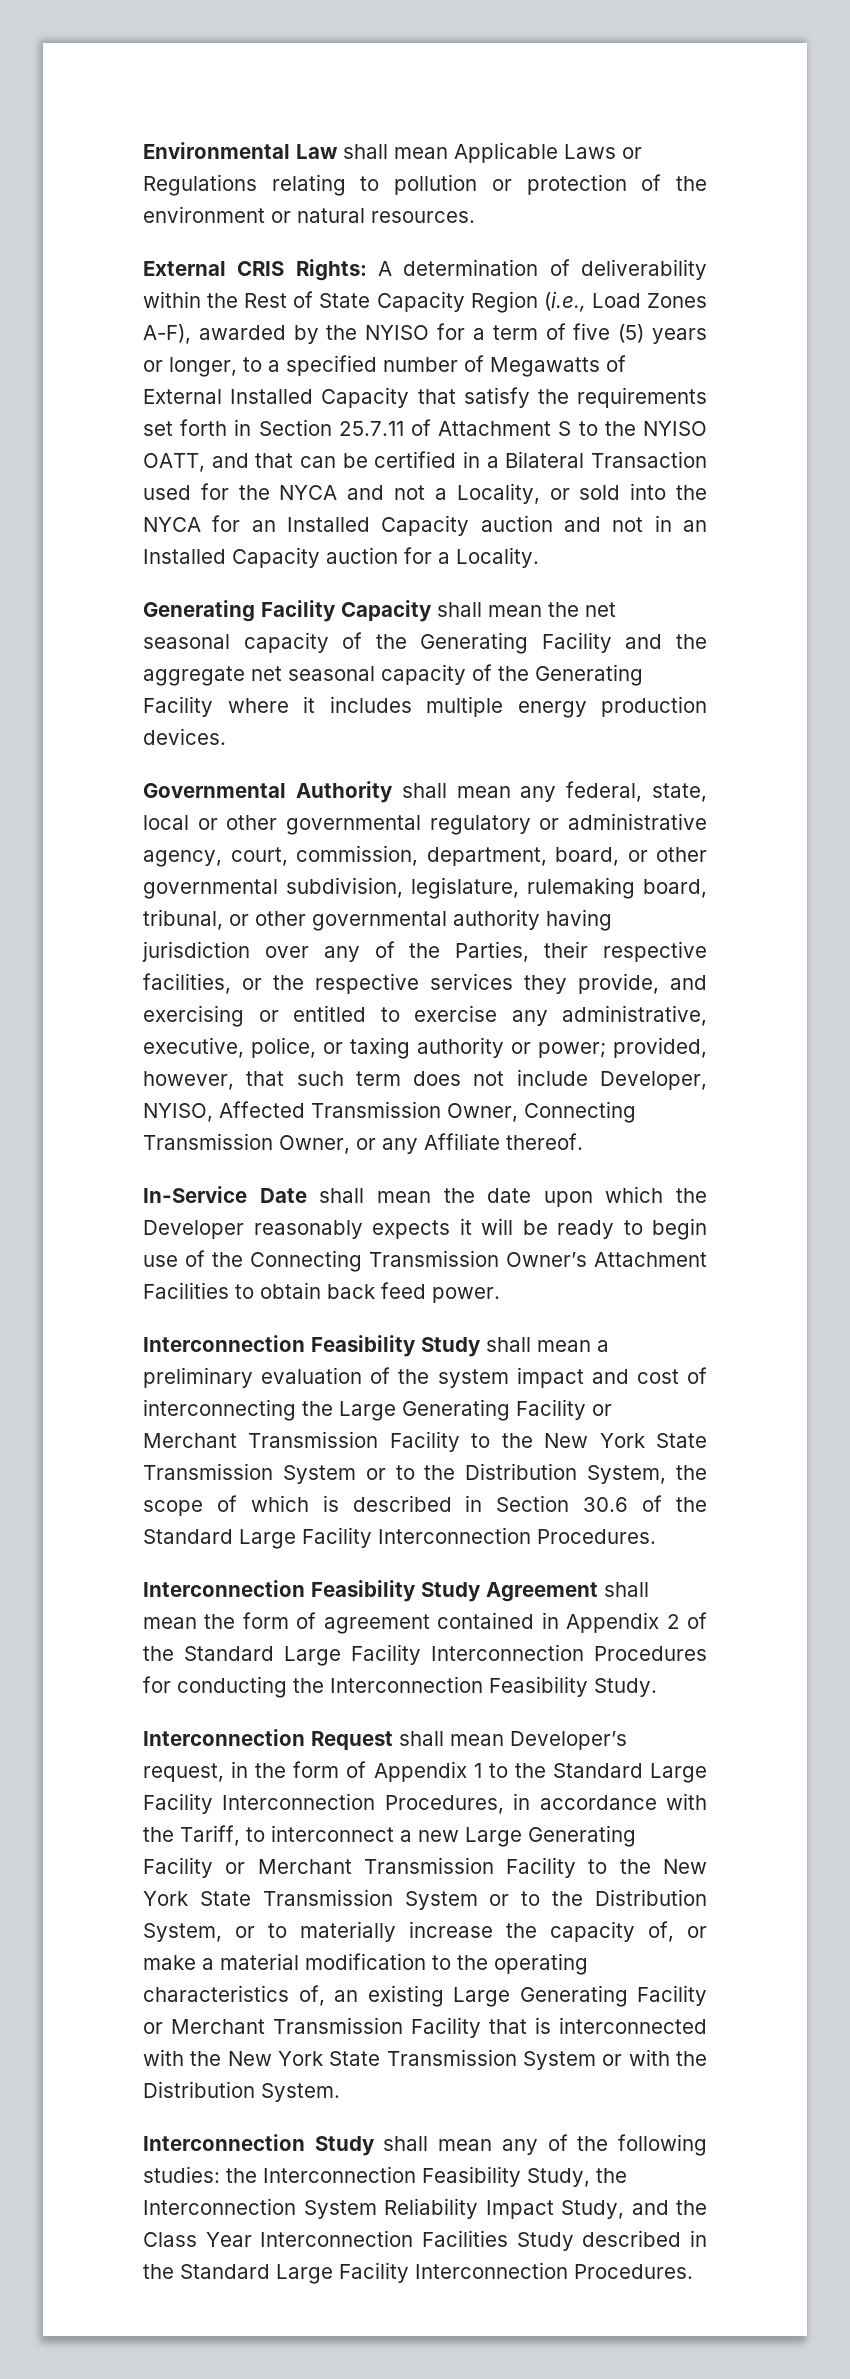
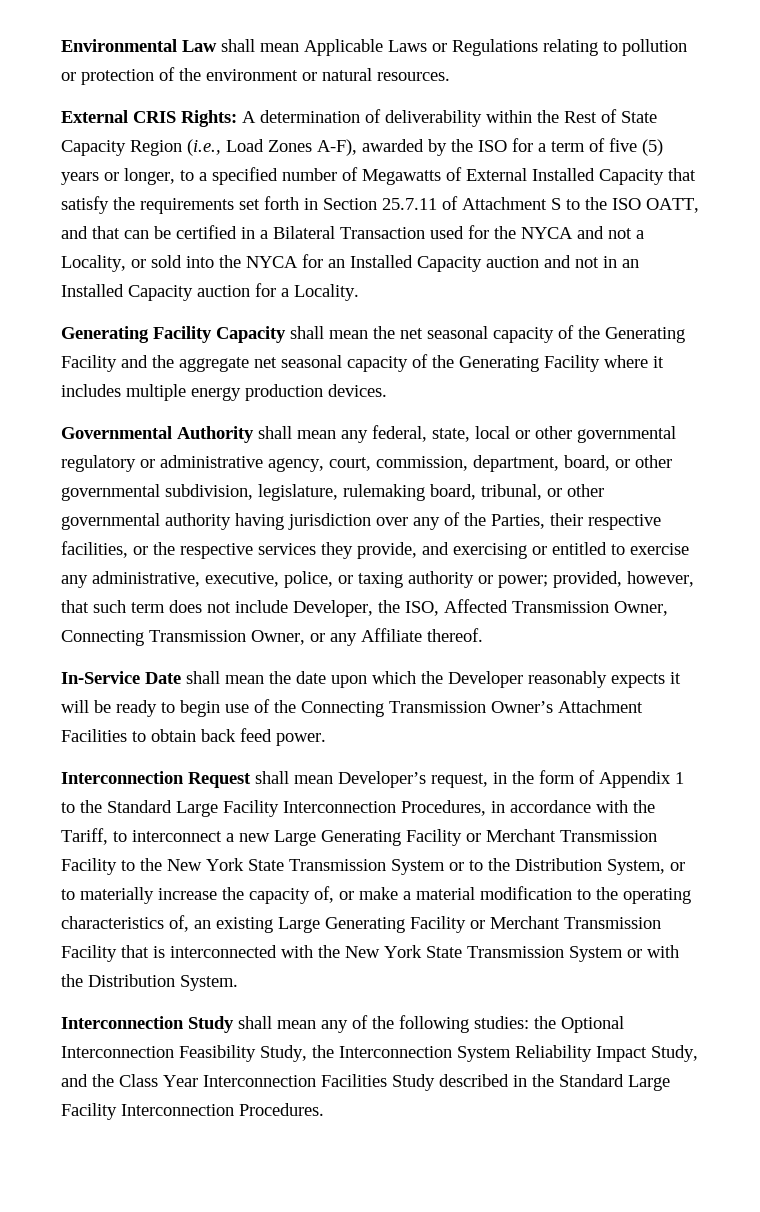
[365,325,430,340] NYISO -> [478,140,507,152] ISO
[643,421,707,436] NYISO -> [612,198,641,210] ISO
[143,1103,213,1122] NYISO, -> [378,600,439,616] the ISO,
[143,1335,609,1357] [143,1367,707,1388] [143,1399,612,1421] [143,1431,708,1452] [143,1463,707,1484] [143,1495,708,1516] [143,1527,656,1549] [143,1580,649,1602] [143,1612,708,1634] [143,1644,707,1666] [143,1676,657,1698] // Interconnection Feasibility Study shall mean a preliminary evaluation of the system impact and cost of interconnecting the Large Generating Facility or Merchant Transmission Facility to the New York State Transmission System or to the Distribution System, the scope of which is described in Section 30.6 of the Standard Large Facility Interconnection Procedures. // Interconnection Feasibility Study Agreement shall mean the form of agreement contained in Appendix 2 of the Standard Large Facility Interconnection Procedures for conducting the Interconnection Feasibility Study. -> (326, 739) none
(257, 2175) none -> [561,1016,624,1033] Optional

